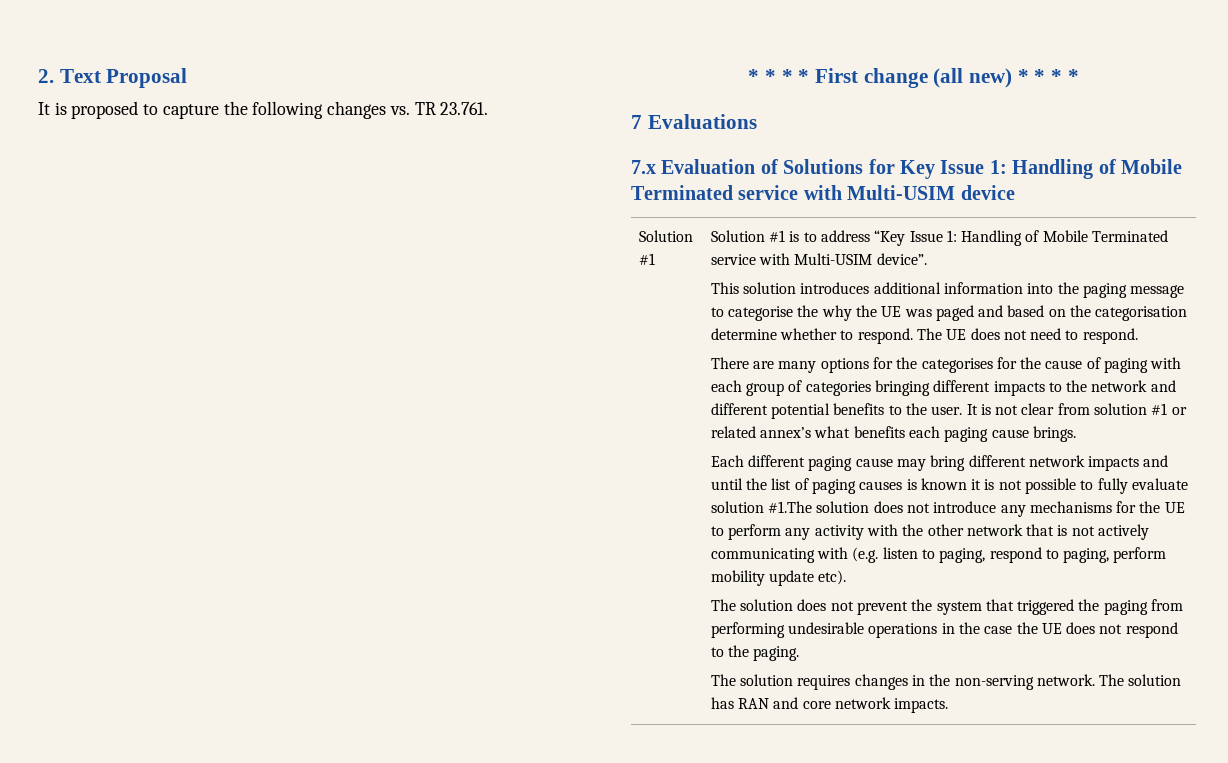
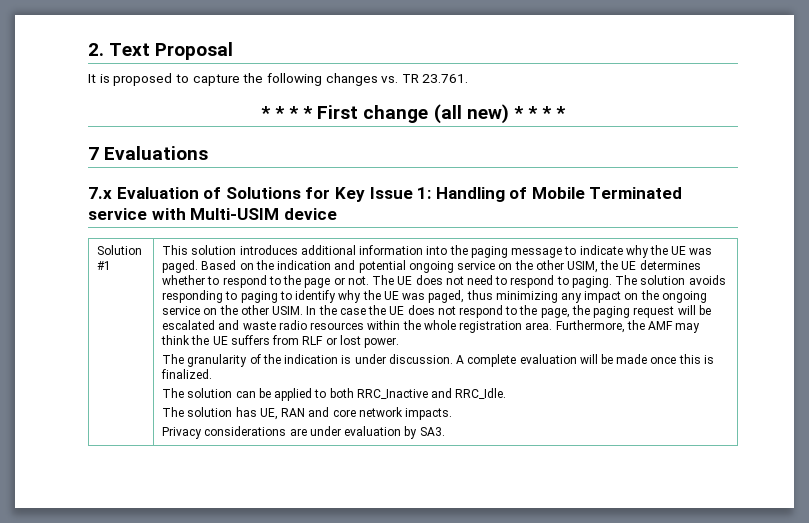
[710,230,1169,246] [710,253,927,265] Solution #1 is to address “Key Issue 1: Handling of Mobile Terminated service with Multi-USIM device”. // -> (112, 265) none
[727,305,1188,321] [710,328,913,344] categorise the why the UE was paged and based on the categorisation determine whether to respond. -> [579,245,713,258] [162,260,701,273] [162,275,369,288] indicate why the UE was paged. Based on the indication and potential ongoing service on the other USIM, the UE determines whether to respond to the page or not.
[1082,328,1138,344] [710,357,1182,373] [710,380,1176,396] [710,403,1187,419] [710,426,1076,442] [710,455,1169,471] [710,478,1189,494] [710,501,1185,517] [710,524,1150,540] [710,547,1167,563] [710,570,847,586] [710,599,1184,615] [710,622,955,638] respond. // There are many options for the categorises for the cause of paging with each group of categories bringing different impacts to the network and different potential benefits to the user. It is not clear from solution #1 or related annex’s what benefits each paging cause brings. // Each different paging cause may bring different network impacts and until the list of paging causes is known it is not possible to fully evaluate solution #1.The solution does not introduce any mechanisms for the UE to perform any activity with the other network that is not actively communicating with (e.g. listen to paging, respond to paging, perform mobility update etc). // The solution does not prevent the system that triggered the paging from performing undesirable operations in -> [510,275,726,288] [162,290,707,303] [162,305,317,315] respond to paging. The solution avoids responding to paging to identify why the UE was paged, thus minimizing any impact on the ongoing service on the other USIM. In
[753,646,800,661] [710,674,1095,690] paging. // The solution requires changes in the non-serving network. -> [540,305,711,318] [162,320,701,333] [161,335,400,348] [162,354,714,367] [161,369,213,379] [162,388,507,401] page, the paging request will be escalated and waste radio resources within the whole registration area. Furthermore, the AMF may think the UE suffers from RLF or lost power. // The granularity of the indication is under discussion. A complete evaluation will be made once this is finalized. // The solution can be applied to both RRC_Inactive and RRC_Idle. //
(734, 703) none -> [259,408,278,420] UE,
(949, 705) none -> [162,426,445,439] // Privacy considerations are under evaluation by SA3.

